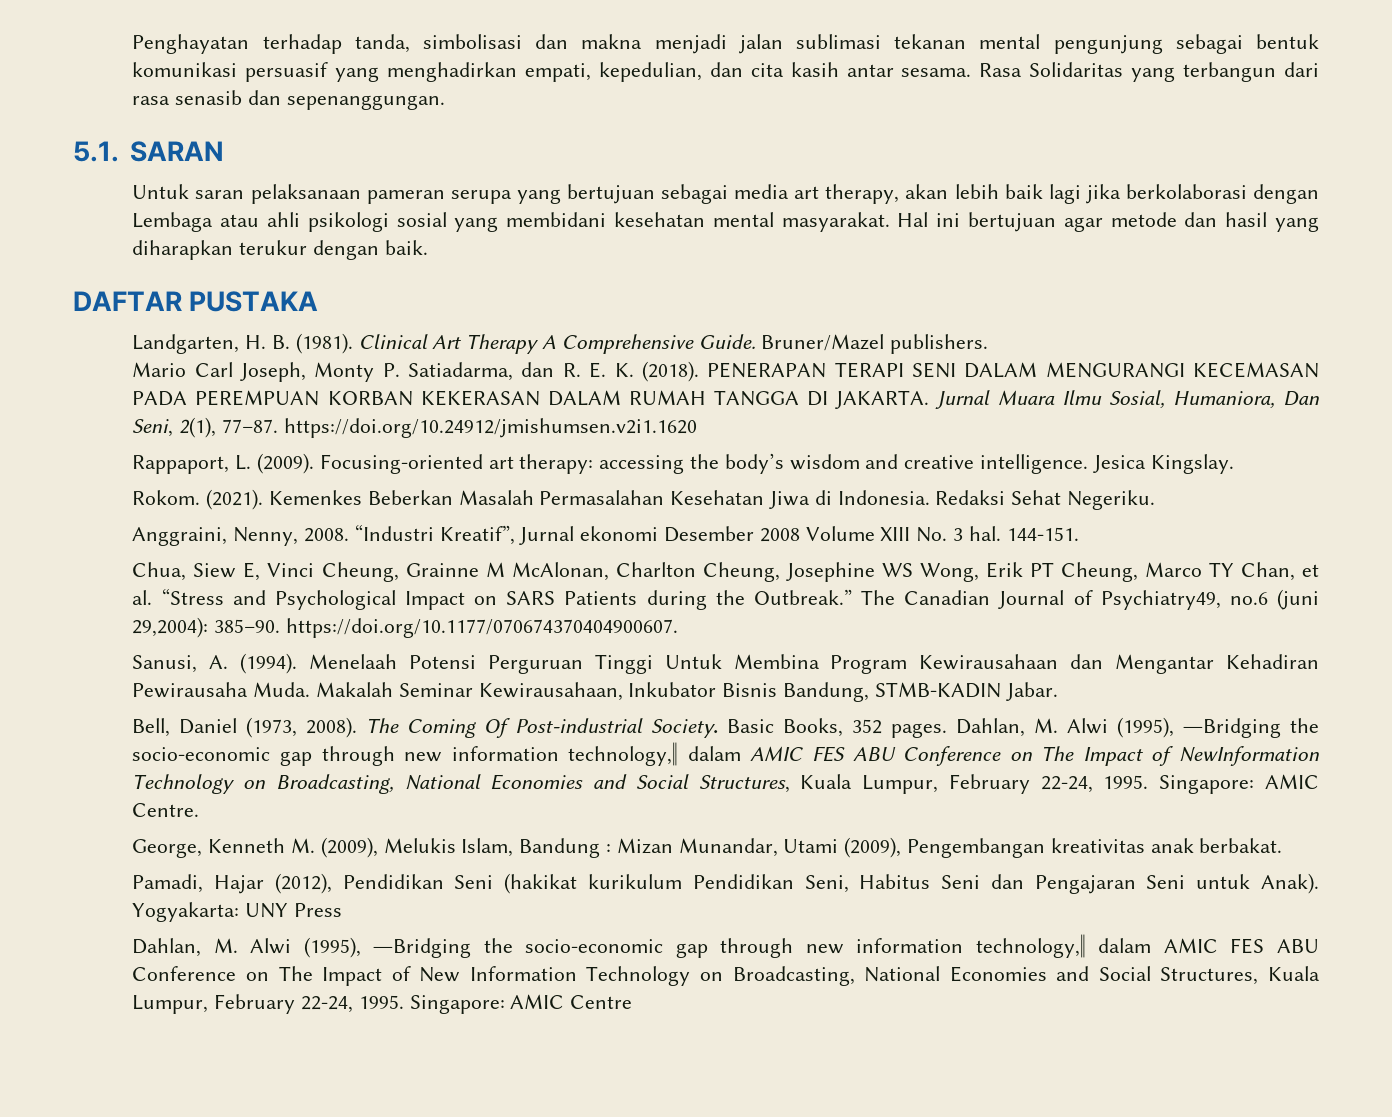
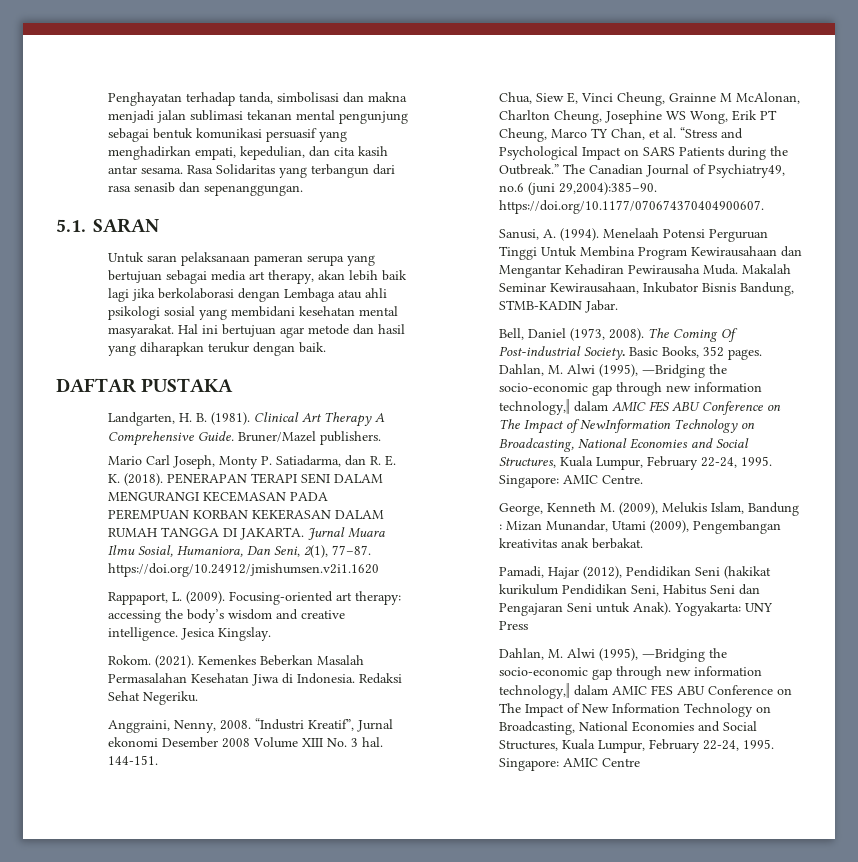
[132,617,281,638] 29,2004): 385–90. -> [558,182,657,195] 29,2004):385–90.

